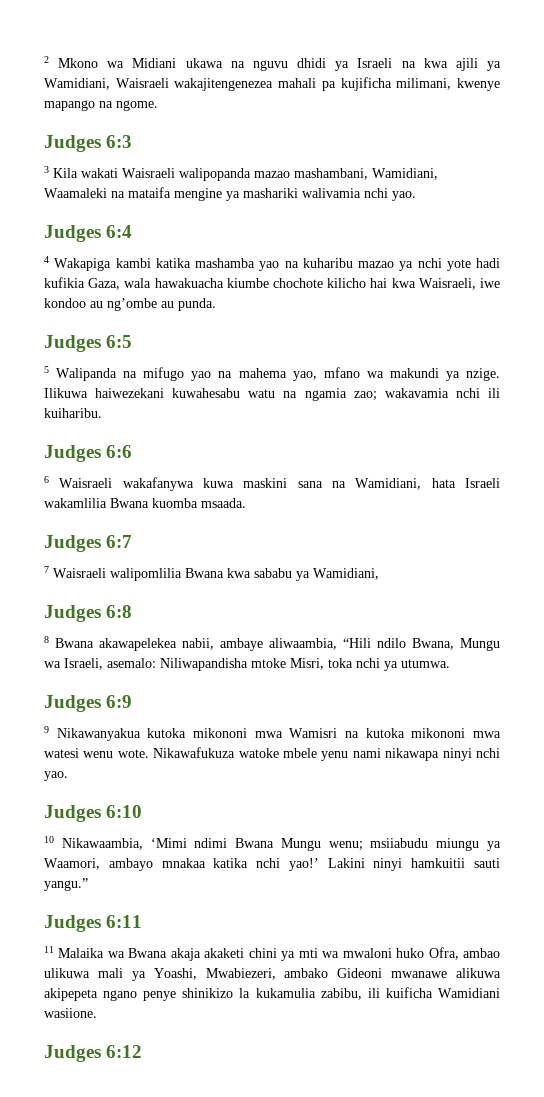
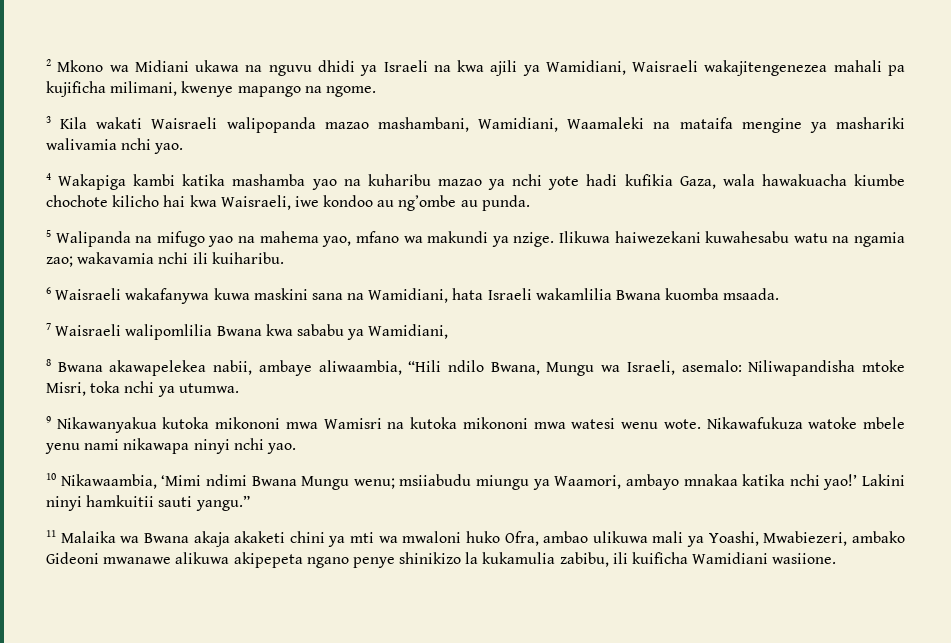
[44,135,133,152] // Judges 6:3 -> (376, 91) none
[44,225,133,242] // Judges 6:4 -> (184, 148) none
[44,335,133,352] // Judges 6:5 -> (530, 203) none
[44,445,133,462] // Judges 6:6 -> (284, 258) none
[44,535,133,552] // Judges 6:7 -> (780, 294) none
[44,605,133,622] // Judges 6:8 -> (449, 331) none
[44,695,133,712] // Judges 6:9 -> (239, 388) none
[44,805,143,822] // Judges 6:10 -> (296, 448) none
[44,915,143,932] // Judges 6:11 -> (250, 503) none
[44,1045,143,1062] // Judges 6:12 -> (837, 558) none

